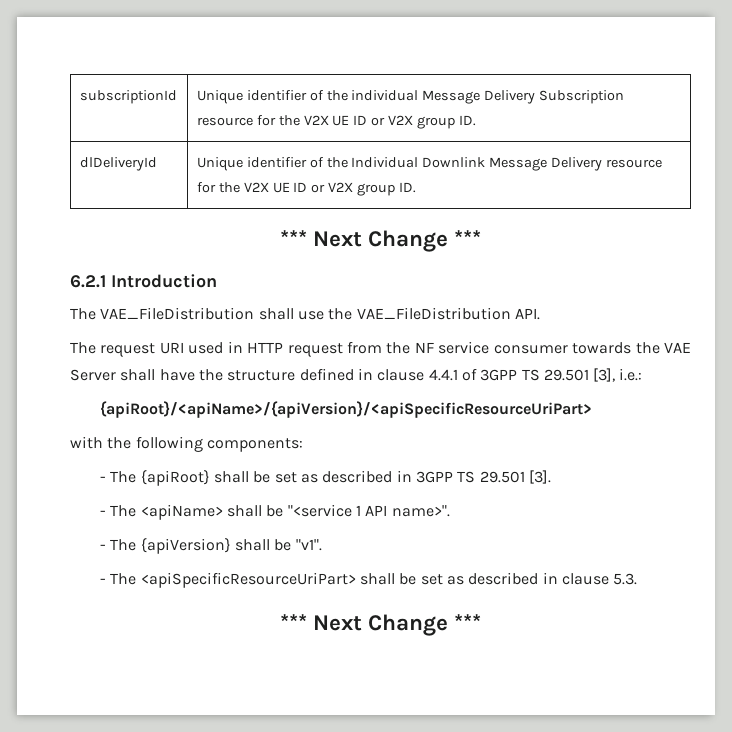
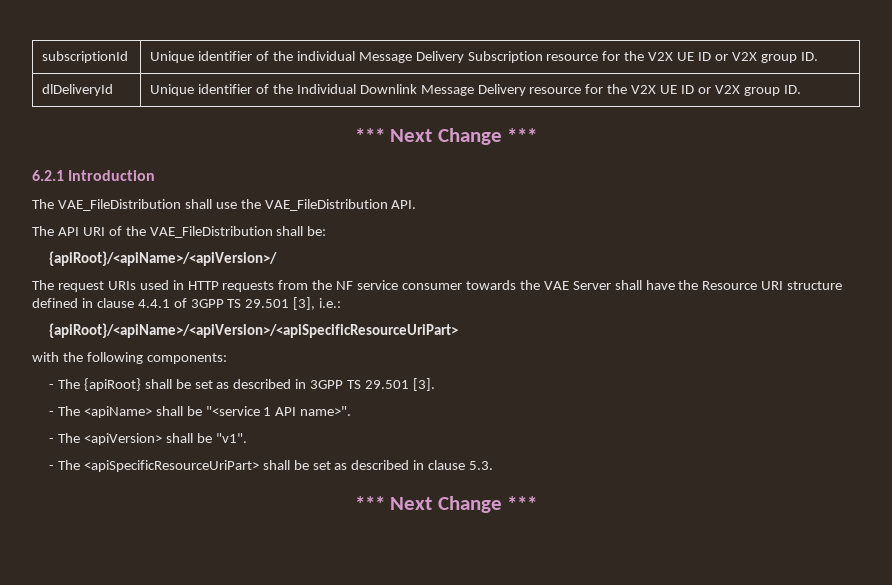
(540, 314) none -> [32,226,327,238] [48,251,277,266] // The API URI of the VAE_FileDistribution shall be: // {apiRoot}/<apiName>/<apiVersion>/
[159,342,184,354] URI -> [107,281,136,290] URIs
[287,343,343,357] request -> [222,281,275,292] requests
(223, 375) none -> [702,281,784,290] Resource URI
[100,401,593,418] {apiRoot}/<apiName>/{apiVersion}/<apiSpecificResourceUriPart> -> [48,323,458,338] {apiRoot}/<apiName>/<apiVersion>/<apiSpecificResourceUriPart>
[140,538,231,554] {apiVersion} -> [83,433,162,445] <apiVersion>

